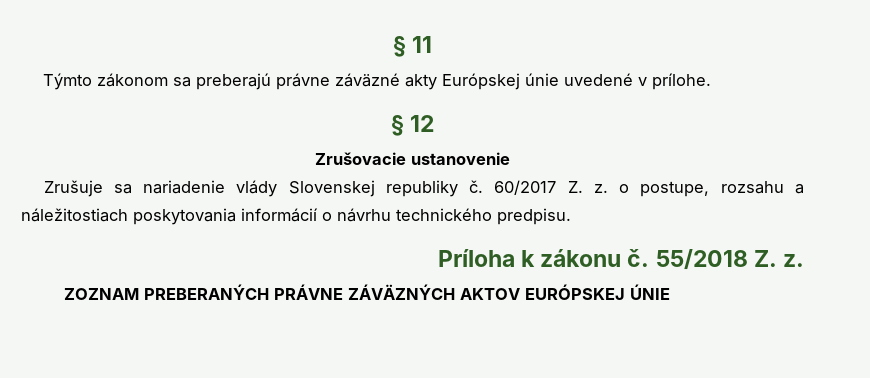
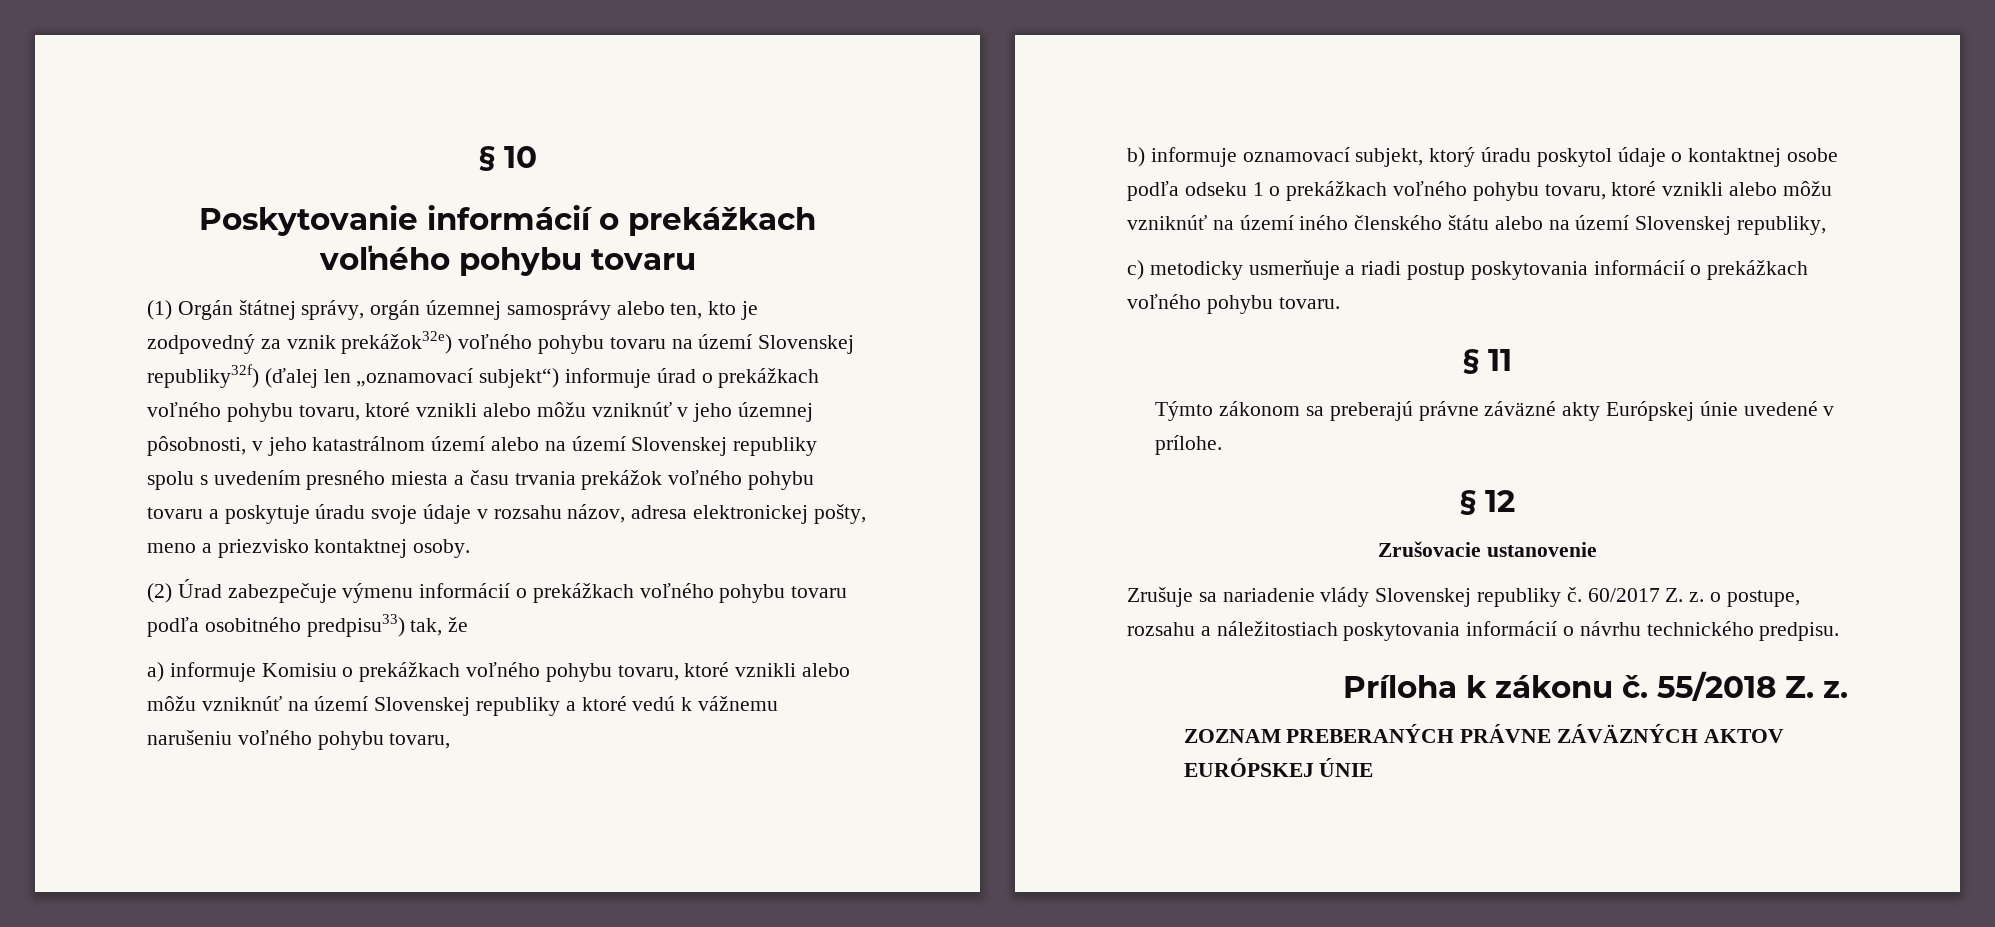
[392,36,406,57] § -> [478,146,537,171] [199,205,816,236] [318,245,696,276] [147,300,759,320] [147,331,855,354] [147,364,820,388] [147,402,814,422] [147,436,818,456] [147,470,815,490] [147,504,866,524] [147,539,471,558] [147,579,848,603] [147,614,469,637] [147,662,851,682] [147,696,779,716] [147,730,451,750] [1127,147,1839,167] [1127,181,1832,201] [1127,215,1827,235] [1127,260,1809,280] [1127,294,1340,314] [1463,349,1479,374] § 10 // Poskytovanie informácií o prekážkach voľného pohybu tovaru // (1) Orgán štátnej správy, orgán územnej samosprávy alebo ten, kto je zodpovedný za vznik prekážok32e) voľného pohybu tovaru na území Slovenskej republiky32f) (ďalej len „oznamovací subjekt“) informuje úrad o prekážkach voľného pohybu tovaru, ktoré vznikli alebo môžu vzniknúť v jeho územnej pôsobnosti, v jeho katastrálnom území alebo na území Slovenskej republiky spolu s uvedením presného miesta a času trvania prekážok voľného pohybu tovaru a poskytuje úradu svoje údaje v rozsahu názov, adresa elektronickej pošty, meno a priezvisko kontaktnej osoby. // (2) Úrad zabezpečuje výmenu informácií o prekážkach voľného pohybu tovaru podľa osobitného predpisu33) tak, že // a) informuje Komisiu o prekážkach voľného pohybu tovaru, ktoré vznikli alebo môžu vzniknúť na území Slovenskej republiky a ktoré vedú k vážnemu narušeniu voľného pohybu tovaru, // b) informuje oznamovací subjekt, ktorý úradu poskytol údaje o kontaktnej osobe podľa odseku 1 o prekážkach voľného pohybu tovaru, ktoré vznikli alebo môžu vzniknúť na území iného členského štátu alebo na území Slovenskej republiky, // c) metodicky usmerňuje a riadi postup poskytovania informácií o prekážkach voľného pohybu tovaru. // §

